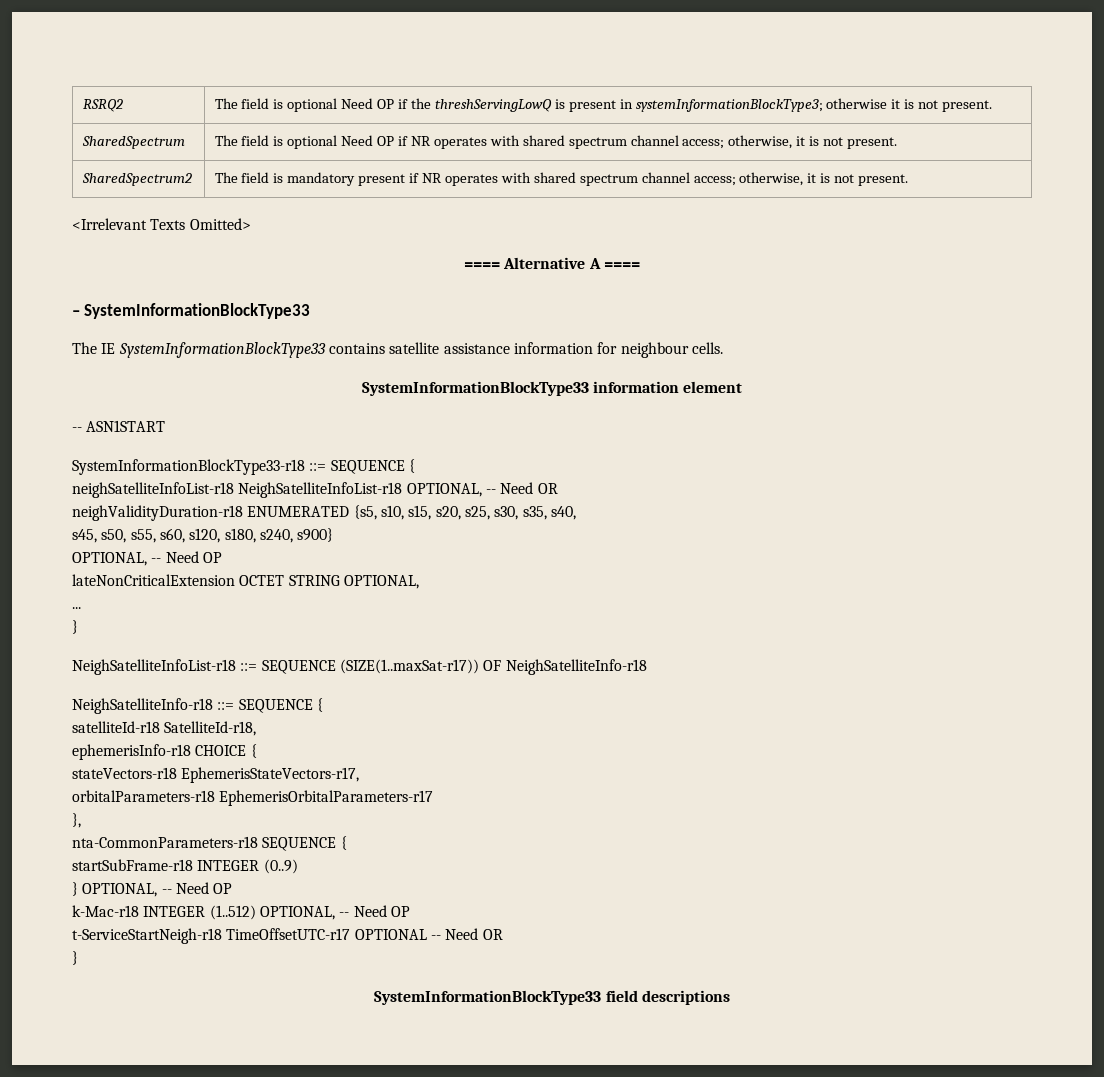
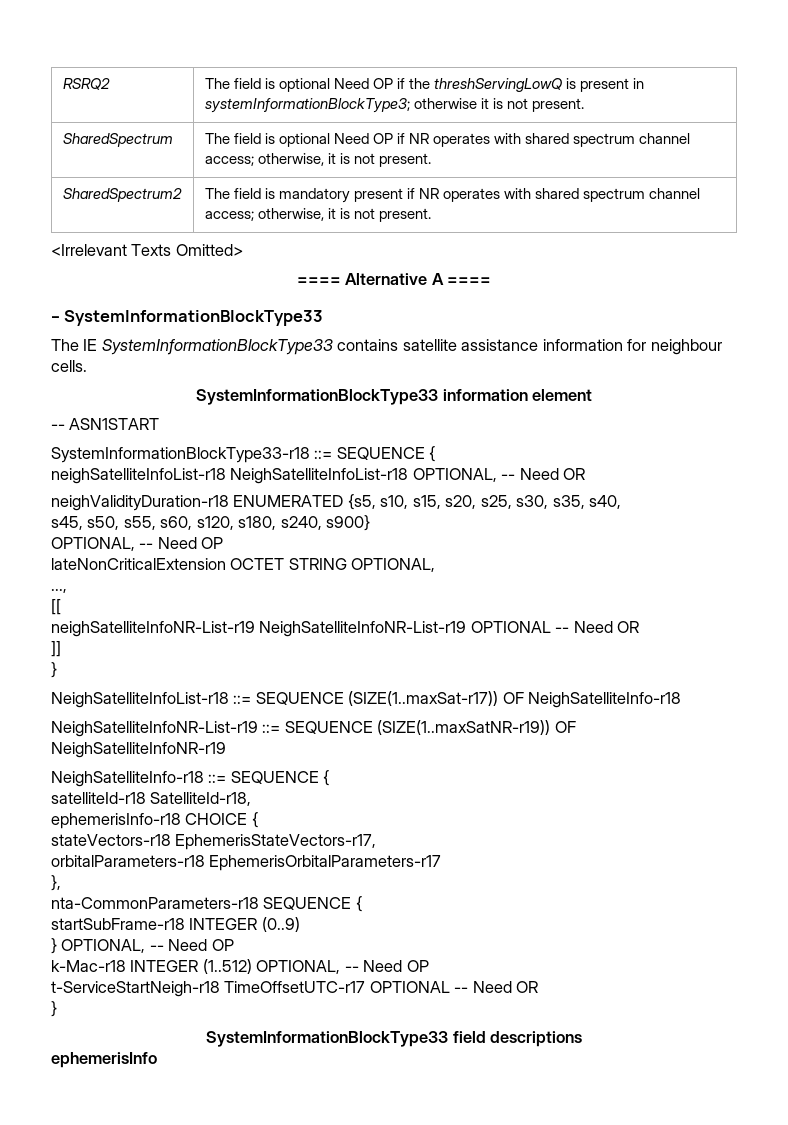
[72,607,81,609] ... -> [51,589,67,593] [51,599,61,615] [51,621,640,637] [51,641,61,657] ..., // [[ // neighSatelliteInfoNR-List-r19 NeighSatelliteInfoNR-List-r19 OPTIONAL -- Need OR // ]]
(647, 667) none -> [51,720,576,737] [51,742,226,758] // NeighSatelliteInfoNR-List-r19 ::= SEQUENCE (SIZE(1..maxSatNR-r19)) OF NeighSatelliteInfoNR-r19
(730, 997) none -> [51,1052,157,1068] // ephemerisInfo

